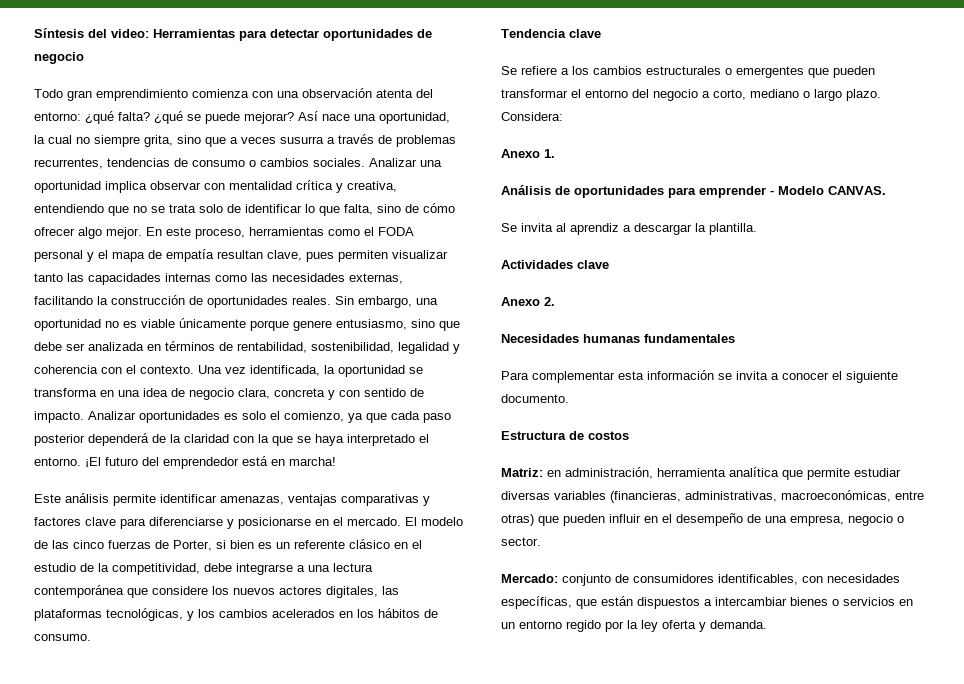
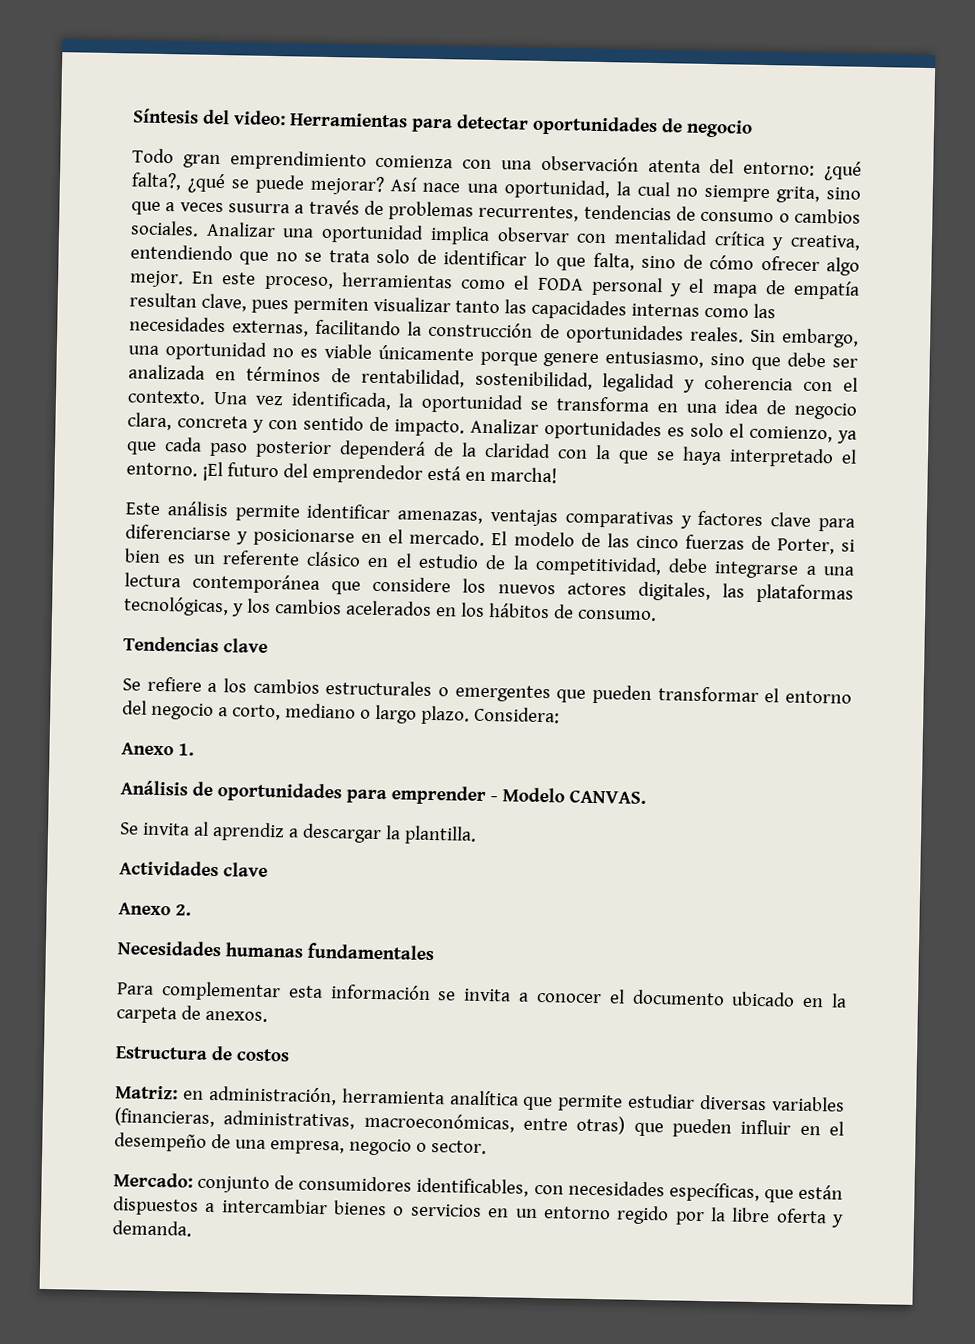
[118,112,150,121] falta? -> [131,172,182,191] falta?,
[501,29,566,38] Tendencia -> [123,636,219,653] Tendencias
[846,371,898,383] [501,394,569,403] siguiente documento. -> [631,989,847,1008] [116,1005,268,1024] documento ubicado en la carpeta de anexos.
[641,620,658,632] ley -> [731,1207,771,1223] libre

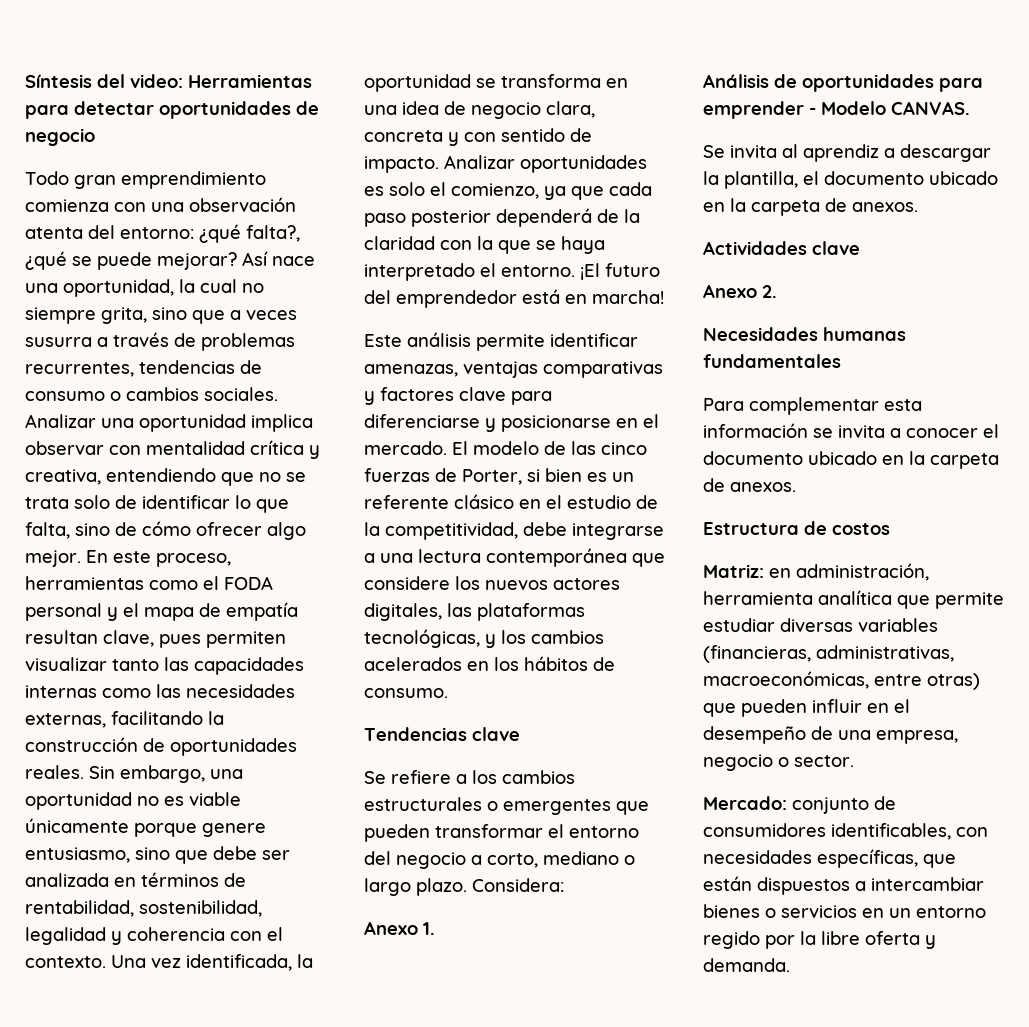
[403,825,477,845] plantilla. -> [724,171,998,189] [703,198,918,216] plantilla, el documento ubicado en la carpeta de anexos.

